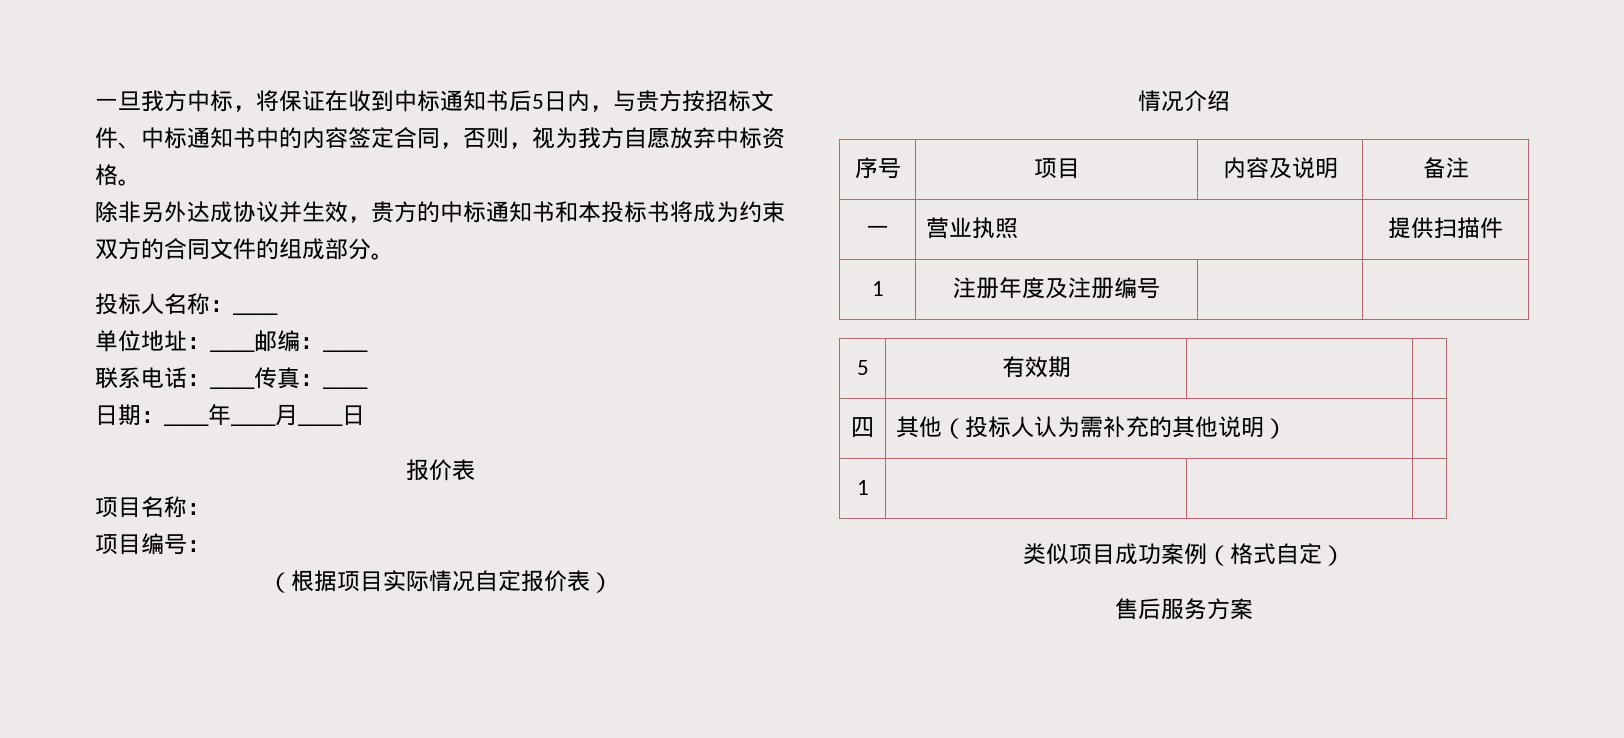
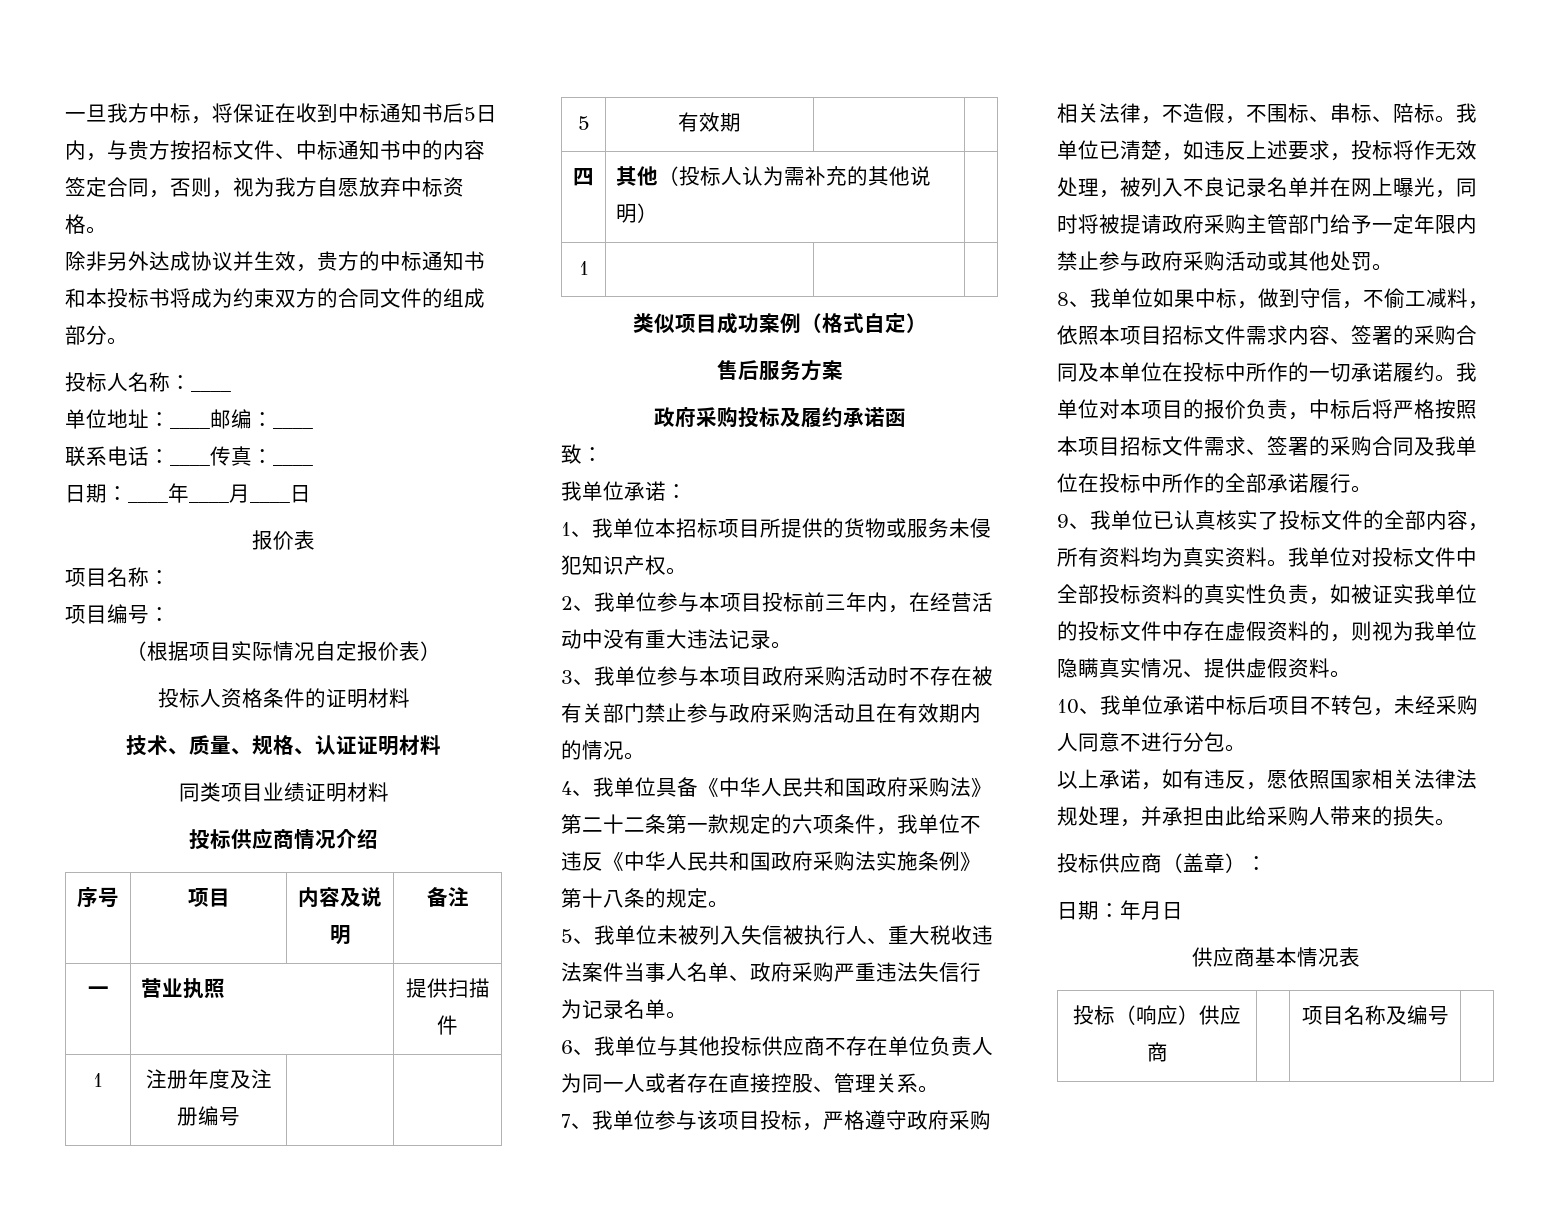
(613, 582) none -> [157,688,410,708] [126,735,441,756] [178,782,389,802] [189,828,294,850] 投标人资格条件的证明材料 // 技术、质量、规格、认证证明材料 // 同类项目业绩证明材料 // 投标供应商
(1253, 609) none -> [653,407,906,428] [561,444,603,464] [561,481,687,501] [561,518,991,538] [561,555,687,575] [561,592,993,613] [561,629,792,649] [561,666,993,686] [561,703,981,723] [561,740,645,760] [561,777,992,797] [561,814,981,835] [561,851,981,871] [561,888,729,908] [561,925,993,945] [561,962,981,982] [561,999,687,1019] [561,1036,993,1056] [561,1073,939,1093] [561,1110,991,1131] [1057,103,1477,124] [1057,140,1477,161] [1057,177,1477,198] [1057,214,1477,234] [1057,251,1393,271] [1057,288,1489,309] [1057,325,1477,345] [1057,362,1477,382] [1057,399,1477,420] [1057,436,1477,456] [1057,473,1372,493] [1057,510,1489,531] [1057,547,1477,567] [1057,584,1477,605] [1057,621,1477,642] [1057,658,1351,678] [1057,695,1478,716] [1057,732,1246,752] [1057,769,1477,790] [1057,806,1456,827] [1057,853,1267,873] [1057,900,1183,920] [1191,947,1360,967] [1073,1005,1241,1025] [1146,1042,1168,1062] [1301,1005,1449,1025] // 政府采购投标及履约承诺函 // 致： // 我单位承诺： // 1、我单位本招标项目所提供的货物或服务未侵犯知识产权。 // 2、我单位参与本项目投标前三年内，在经营活动中没有重大违法记录。 // 3、我单位参与本项目政府采购活动时不存在被有关部门禁止参与政府采购活动且在有效期内的情况。 // 4、我单位具备《中华人民共和国政府采购法》第二十二条第一款规定的六项条件，我单位不违反《中华人民共和国政府采购法实施条例》第十八条的规定。 // 5、我单位未被列入失信被执行人、重大税收违法案件当事人名单、政府采购严重违法失信行为记录名单。 // 6、我单位与其他投标供应商不存在单位负责人为同一人或者存在直接控股、管理关系。 // 7、我单位参与该项目投标，严格遵守政府采购相关法律，不造假，不围标、串标、陪标。我单位已清楚，如违反上述要求，投标将作无效处理，被列入不良记录名单并在网上曝光，同时将被提请政府采购主管部门给予一定年限内禁止参与政府采购活动或其他处罚。 // 8、我单位如果中标，做到守信，不偷工减料，依照本项目招标文件需求内容、签署的采购合同及本单位在投标中所作的一切承诺履约。我单位对本项目的报价负责，中标后将严格按照本项目招标文件需求、签署的采购合同及我单位在投标中所作的全部承诺履行。 // 9、我单位已认真核实了投标文件的全部内容，所有资料均为真实资料。我单位对投标文件中全部投标资料的真实性负责，如被证实我单位的投标文件中存在虚假资料的，则视为我单位隐瞒真实情况、提供虚假资料。 // 10、我单位承诺中标后项目不转包，未经采购人同意不进行分包。 // 以上承诺，如有违反，愿依照国家相关法律法规处理，并承担由此给采购人带来的损失。 // 投标供应商（盖章）： // 日期：年月日 // 供应商基本情况表 // 投标（响应）供应商 | | 项目名称及编号 |

